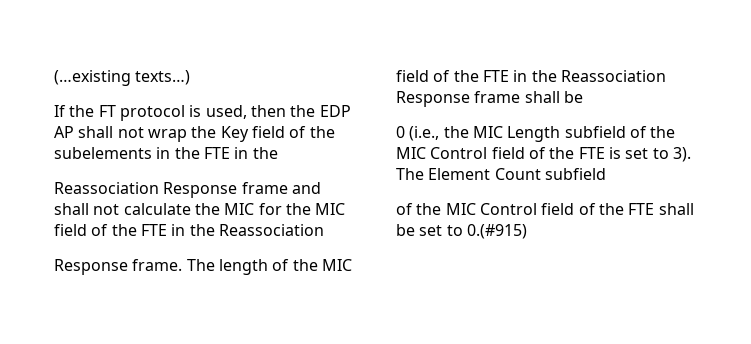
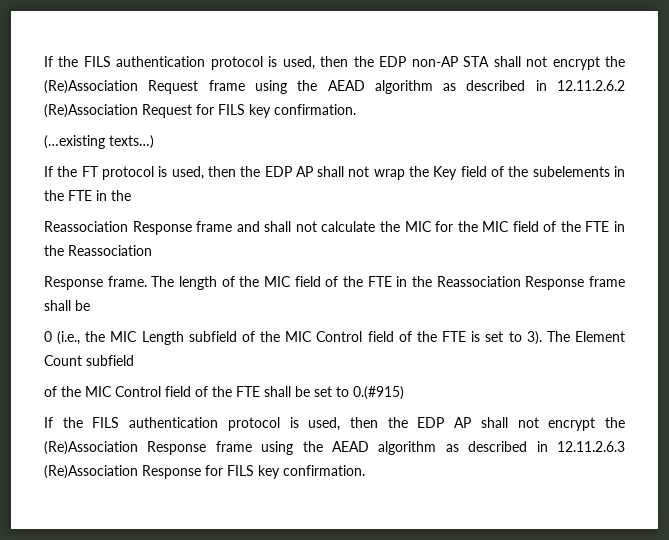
(54, 78) none -> [44,56,625,70] [44,80,626,94] [44,104,356,118] If the FILS authentication protocol is used, then the EDP non-AP STA shall not encrypt the (Re)Association Request frame using the AEAD algorithm as described in 12.11.2.6.2 (Re)Association Request for FILS key confirmation. //
(527, 231) none -> [44,417,625,431] [44,441,625,455] [44,465,365,479] // If the FILS authentication protocol is used, then the EDP AP shall not encrypt the (Re)Association Response frame using the AEAD algorithm as described in 12.11.2.6.3 (Re)Association Response for FILS key confirmation.

